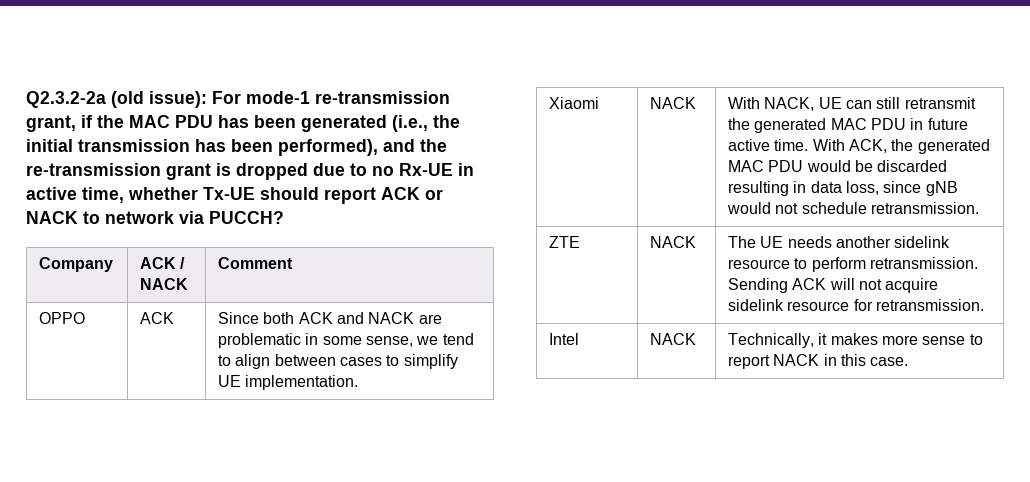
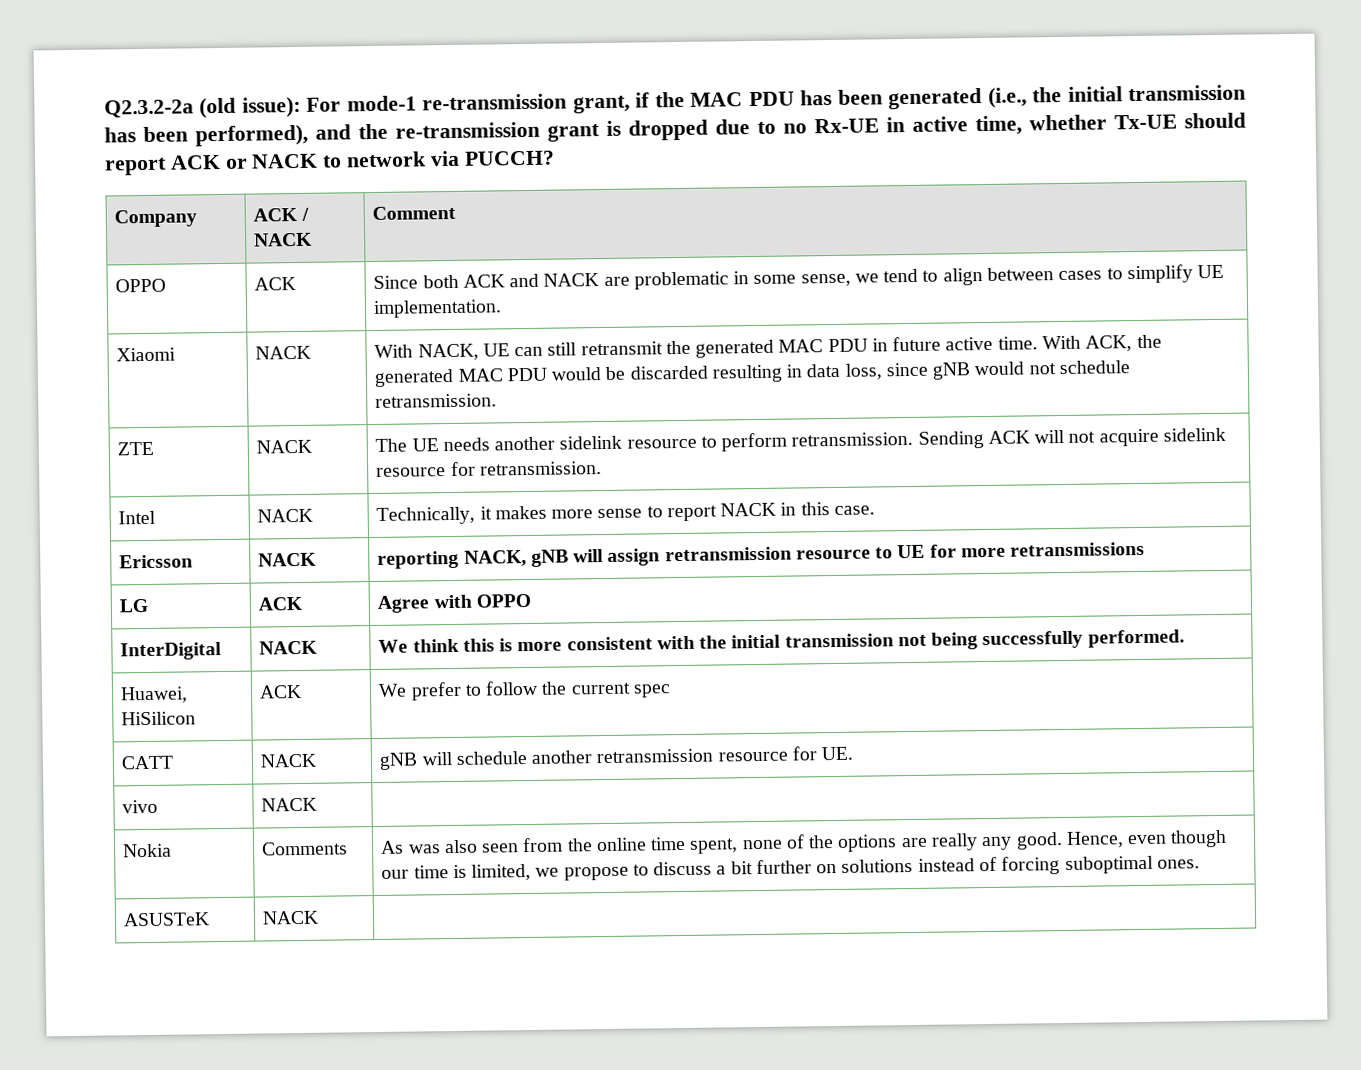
(909, 361) none -> [119,554,194,569] [258,552,318,567] [377,541,1146,569] [119,598,149,613] [258,596,304,611] [377,593,531,613] [120,642,223,661] [259,640,319,655] [378,629,1185,653] [120,686,189,704] [121,711,197,726] [259,684,303,699] [378,680,671,701] [121,755,175,770] [260,753,318,768] [379,746,854,770] [122,799,159,814] [261,797,318,812] [123,843,173,858] [261,841,349,856] [380,829,1228,854] [381,855,1200,881] [123,912,211,927] [262,910,320,925] // Ericsson | NACK | reporting NACK, gNB will assign retransmission resource to UE for more retransmissions // LG | ACK | Agree with OPPO // InterDigital | NACK | We think this is more consistent with the initial transmission not being successfully performed. // Huawei, HiSilicon | ACK | We prefer to follow the current spec // CATT | NACK | gNB will schedule another retransmission resource for UE. // vivo | NACK | // Nokia | Comments | As was also seen from the online time spent, none of the options are really any good. Hence, even though our time is limited, we propose to discuss a bit further on solutions instead of forcing suboptimal ones. // ASUSTeK | NACK |

